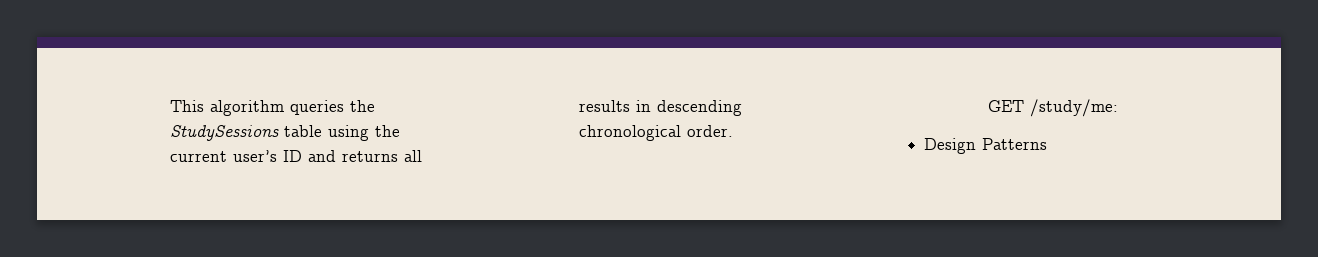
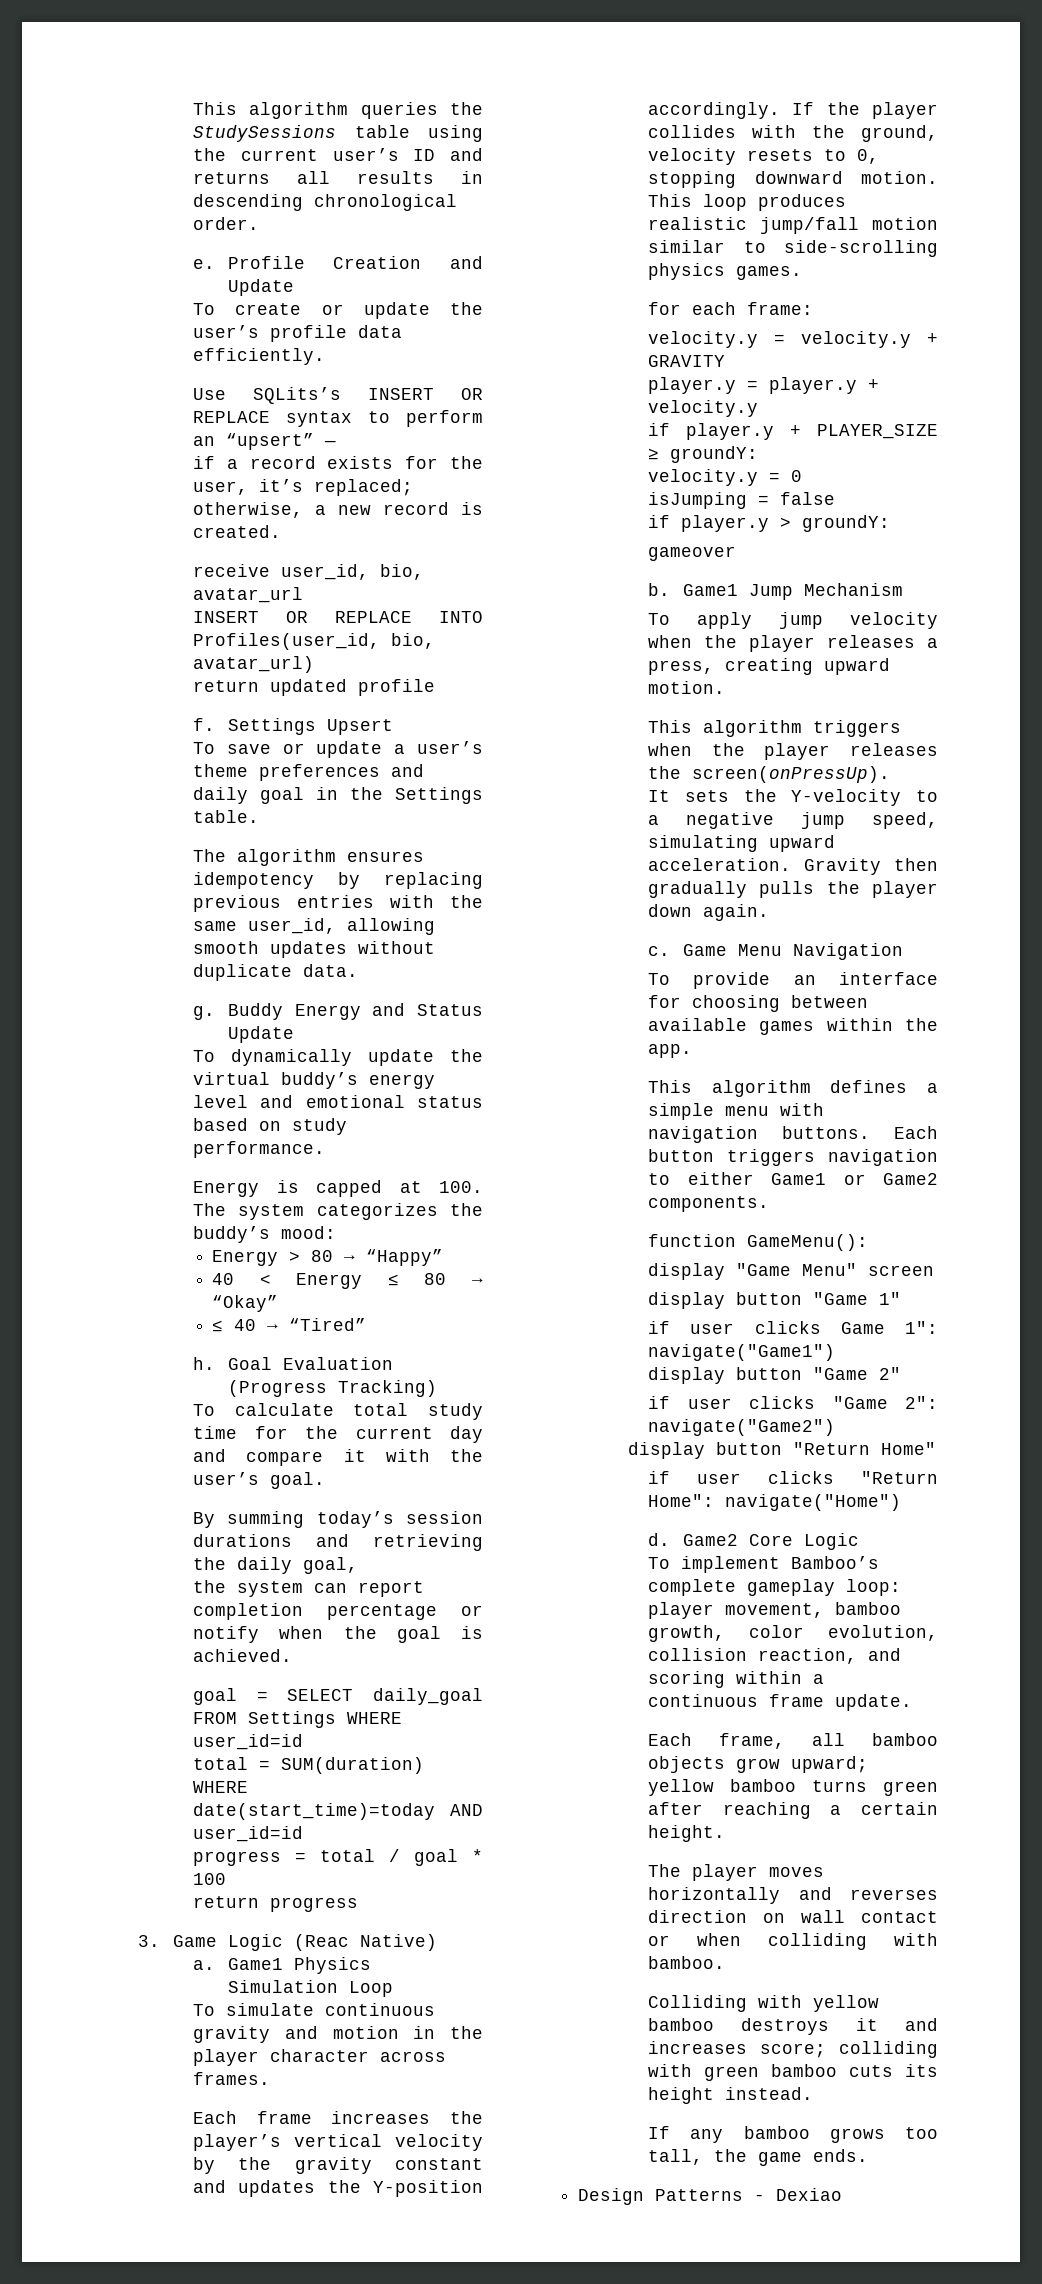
[988,99,1119,117] GET /study/me: -> [193,256,483,269] [227,279,294,296] [193,302,483,319] [193,325,403,342] [193,348,326,365] [193,387,483,404] [193,410,483,427] [193,433,337,450] [193,456,483,469] [193,479,414,496] [193,502,483,518] [193,525,282,538] [193,564,425,580] [193,587,304,603] [193,611,483,623] [193,633,436,650] [193,656,315,673] [193,679,436,696] [193,718,393,735] [193,741,483,758] [193,764,425,781] [193,787,483,804] [193,810,260,823] [193,849,425,866] [193,872,483,889] [193,895,483,912] [193,918,436,935] [193,941,436,958] [193,964,359,981] [193,1003,483,1020] [227,1026,294,1043] [193,1049,483,1066] [193,1072,436,1089] [193,1095,483,1108] [193,1118,348,1135] [193,1141,326,1158] [193,1180,483,1197] [193,1203,483,1220] [193,1226,337,1243] [212,1249,444,1266] [212,1273,483,1289] [212,1295,279,1312] [212,1318,367,1332] [193,1357,393,1370] [227,1380,437,1397] [193,1403,483,1420] [193,1426,483,1443] [193,1449,483,1466] [193,1472,326,1489] [193,1511,483,1528] [193,1534,483,1551] [193,1557,359,1574] [193,1580,425,1597] [193,1603,483,1620] [193,1626,483,1643] [193,1649,293,1662] [193,1688,483,1705] [193,1711,403,1728] [193,1734,304,1750] [193,1757,425,1774] [193,1781,249,1793] [193,1803,483,1820] [193,1826,304,1842] [193,1849,483,1866] [193,1873,227,1885] [193,1896,359,1912] [138,1934,438,1951] [193,1957,371,1974] [227,1980,393,1997] [193,2003,436,2016] [193,2026,483,2043] [193,2049,447,2066] [193,2072,271,2085] [193,2111,483,2124] [193,2134,483,2151] [193,2157,483,2174] [193,2180,483,2197] [648,102,938,119] [648,125,938,142] [648,148,880,165] [648,171,938,188] [648,194,847,211] [648,217,938,234] [648,240,938,257] [648,263,803,280] [648,302,814,315] [648,331,938,348] [648,355,726,367] [648,377,880,394] [648,400,759,417] [648,423,938,440] [648,446,759,463] [648,469,803,486] [648,492,836,509] [648,515,891,532] [648,546,737,561] [648,583,903,600] [648,612,938,629] [648,635,938,652] [648,658,891,675] [648,681,726,694] [648,720,902,737] [648,743,938,760] [648,766,891,783] [648,789,938,806] [648,812,938,829] [648,835,836,852] [648,858,938,875] [648,881,938,898] [648,904,770,921] [648,943,903,960] [648,972,938,989] [648,995,869,1012] [648,1018,938,1035] [648,1044,693,1058] [648,1080,938,1097] [648,1103,825,1120] [648,1126,938,1143] [648,1149,938,1166] [648,1172,938,1185] [648,1196,770,1212] [648,1234,869,1251] [648,1263,935,1280] [648,1292,902,1309] [648,1321,938,1334] [648,1344,836,1361] [648,1367,902,1384] [648,1396,938,1409] [648,1419,836,1436] [628,1442,937,1459] [648,1471,938,1484] [648,1494,902,1511] [648,1533,859,1550] [648,1556,880,1573] [648,1579,902,1596] [648,1602,902,1619] [648,1625,938,1642] [648,1648,902,1664] [648,1671,825,1688] [648,1694,913,1711] [648,1733,938,1749] [648,1756,869,1773] [648,1779,938,1796] [648,1802,938,1819] [648,1825,726,1842] [648,1864,825,1881] [648,1887,938,1904] [648,1910,938,1923] [648,1933,938,1950] [648,1956,726,1969] [648,1995,880,2012] [648,2018,938,2035] [648,2041,938,2058] [648,2064,938,2081] [648,2087,814,2104] [648,2126,938,2143] [648,2149,869,2166] e. Profile Creation and Update // To create or update the user’s profile data efficiently. // Use SQLits’s INSERT OR REPLACE syntax to perform an “upsert” — // if a record exists for the user, it’s replaced; otherwise, a new record is created. // receive user_id, bio, avatar_url // INSERT OR REPLACE INTO Profiles(user_id, bio, avatar_url) // return updated profile // f. Settings Upsert // To save or update a user’s theme preferences and daily goal in the Settings table. // The algorithm ensures idempotency by replacing previous entries with the same user_id, allowing smooth updates without duplicate data. // g. Buddy Energy and Status Update // To dynamically update the virtual buddy’s energy level and emotional status based on study performance. // Energy is capped at 100. The system categorizes the buddy’s mood: // Energy > 80 → “Happy” // 40 < Energy ≤ 80 → “Okay” // ≤ 40 → “Tired” // h. Goal Evaluation (Progress Tracking) // To calculate total study time for the current day and compare it with the user’s goal. // By summing today’s session durations and retrieving the daily goal, // the system can report completion percentage or notify when the goal is achieved. // goal = SELECT daily_goal FROM Settings WHERE user_id=id // total = SUM(duration) WHERE date(start_time)=today AND user_id=id // progress = total / goal * 100 // return progress // 3. Game Logic (Reac Native) // a. Game1 Physics Simulation Loop // To simulate continuous gravity and motion in the player character across frames. // Each frame increases the player’s vertical velocity by the gravity constant and updates the Y-position accordingly. If the player collides with the ground, velocity resets to 0, stopping downward motion. This loop produces realistic jump/fall motion similar to side-scrolling physics games. // for each frame: // velocity.y = velocity.y + GRAVITY // player.y = player.y + velocity.y // if player.y + PLAYER_SIZE ≥ groundY: // velocity.y = 0 // isJumping = false // if player.y > groundY: // gameover // b. Game1 Jump Mechanism // To apply jump velocity when the player releases a press, creating upward motion. // This algorithm triggers when the player releases the screen(onPressUp). // It sets the Y-velocity to a negative jump speed, simulating upward acceleration. Gravity then gradually pulls the player down again. // c. Game Menu Navigation // To provide an interface for choosing between available games within the app. // This algorithm defines a simple menu with navigation buttons. Each button triggers navigation to either Game1 or Game2 components. // function GameMenu(): // display "Game Menu" screen // display button "Game 1" // if user clicks Game 1": navigate("Game1") // display button "Game 2" // if user clicks "Game 2": navigate("Game2") // display button "Return Home" // if user clicks "Return Home": navigate("Home") // d. Game2 Core Logic // To implement Bamboo’s complete gameplay loop: player movement, bamboo growth, color evolution, collision reaction, and scoring within a continuous frame update. // Each frame, all bamboo objects grow upward; yellow bamboo turns green after reaching a certain height. // The player moves horizontally and reverses direction on wall contact or when colliding with bamboo. // Colliding with yellow bamboo destroys it and increases score; colliding with green bamboo cuts its height instead. // If any bamboo grows too tall, the game ends.
(1047, 144) none -> [753,2188,842,2201] - Dexiao

